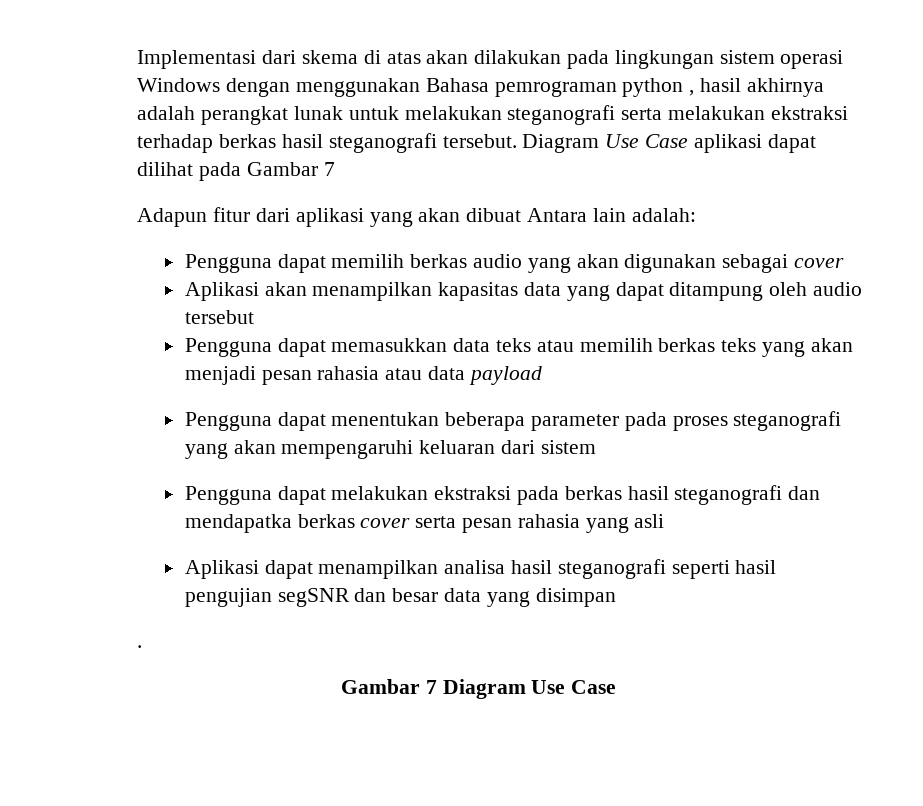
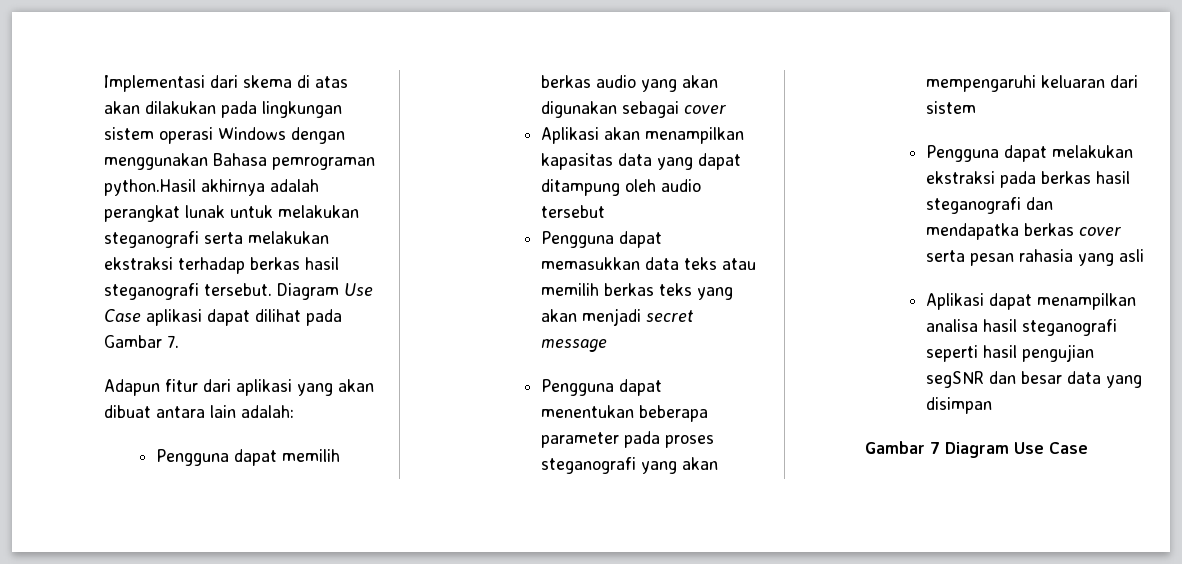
[622,78,742,97] python , hasil -> [103,179,196,196] python.Hasil
[323,162,335,176] 7 -> [166,335,179,348] 7.
[527,208,588,222] Antara -> [155,406,205,418] antara
[261,366,542,385] pesan rahasia atau data payload -> [646,310,694,322] [541,338,608,352] secret message
[137,645,143,648] // . -> (993, 405) none

